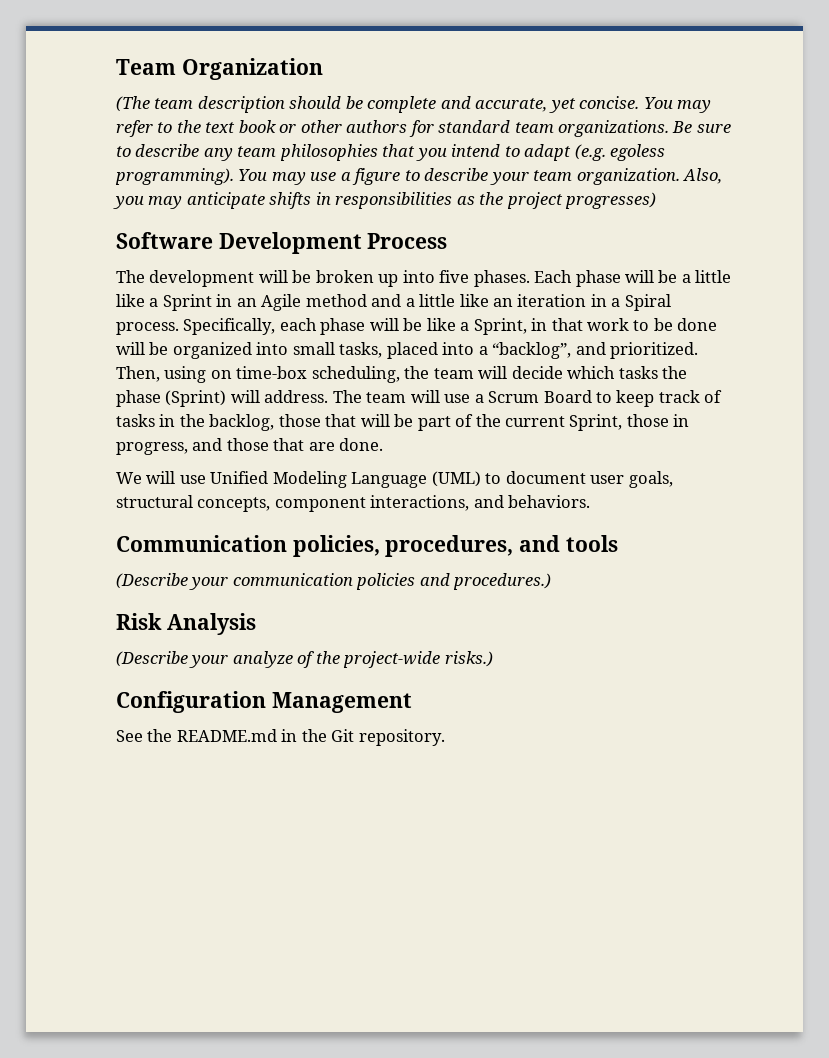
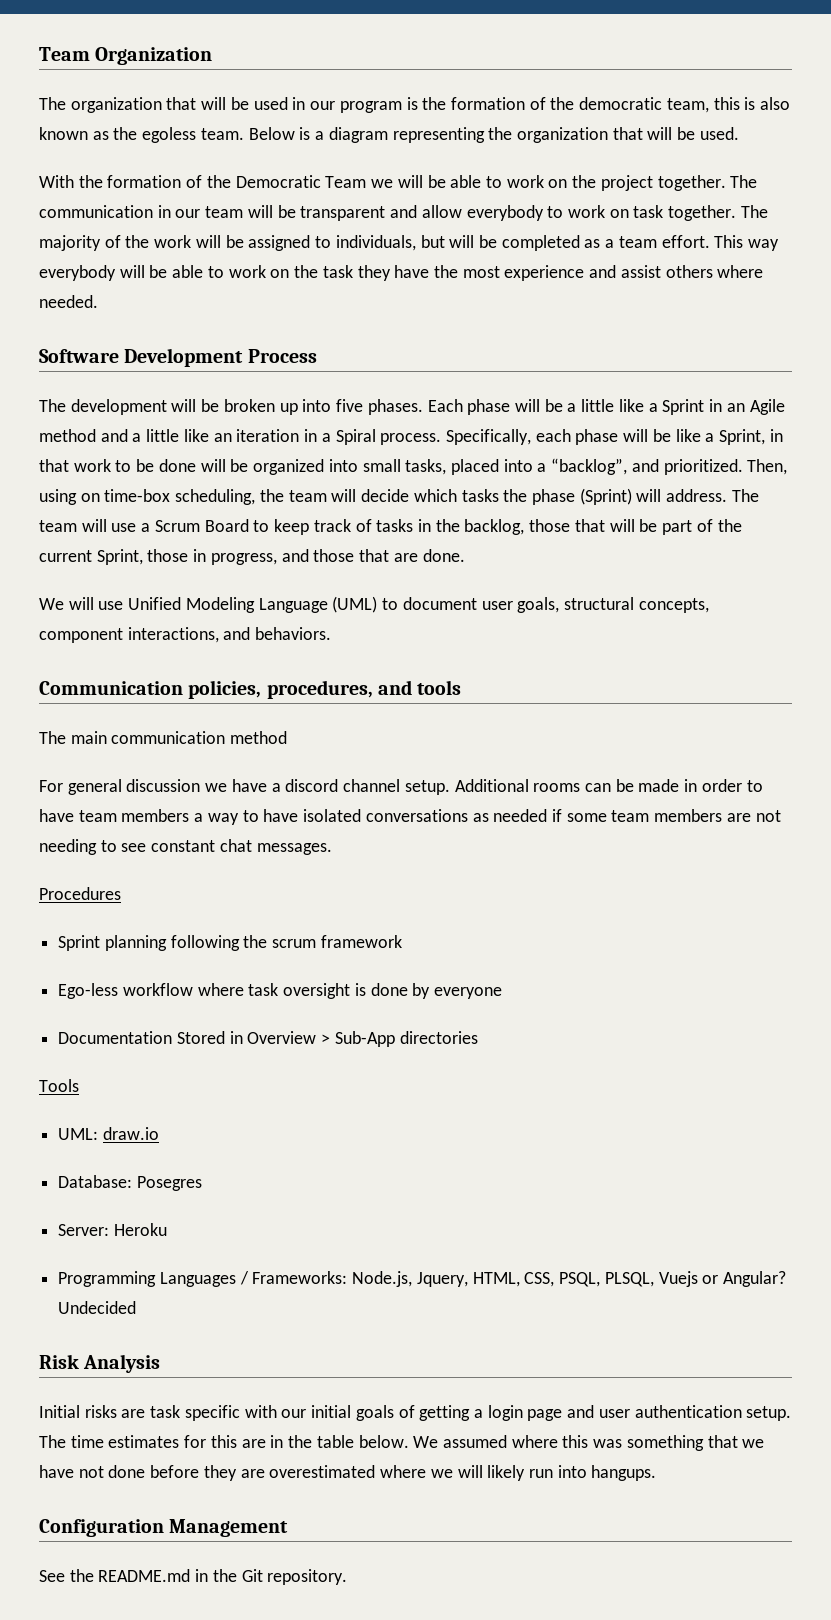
[116,96,712,113] [116,120,731,137] [116,144,666,161] [115,168,723,185] [113,192,657,209] (The team description should be complete and accurate, yet concise. You may refer to the text book or other authors for standard team organizations. Be sure to describe any team philosophies that you intend to adapt (e.g. egoless programming). You may use a figure to describe your team organization. Also, you may anticipate shifts in responsibilities as the project progresses) -> [39,97,791,113] [39,127,739,143] [39,175,758,191] [39,205,768,221] [39,235,780,251] [39,265,764,281] [39,295,98,308] The organization that will be used in our program is the formation of the democratic team, this is also known as the egoless team. Below is a diagram representing the organization that will be used. // With the formation of the Democratic Team we will be able to work on the project together. The communication in our team will be transparent and allow everybody to work on task together. The majority of the work will be assigned to individuals, but will be completed as a team effort. This way everybody will be able to work on the task they have the most experience and assist others where needed.
[116,573,552,590] [116,613,256,635] [116,651,493,668] (Describe your communication policies and procedures.) // Risk Analysis // (Describe your analyze of the project-wide risks.) -> [39,731,288,744] [39,779,763,795] [39,809,781,825] [39,839,332,855] [39,887,121,900] [58,935,402,951] [58,983,503,999] [58,1031,478,1047] [39,1079,79,1092] [58,1127,159,1140] [58,1175,202,1191] [58,1223,167,1236] [58,1271,786,1287] [58,1301,137,1314] [39,1354,161,1373] [39,1405,792,1421] [39,1435,765,1451] [39,1465,657,1481] The main communication method // For general discussion we have a discord channel setup. Additional rooms can be made in order to have team members a way to have isolated conversations as needed if some team members are not needing to see constant chat messages. // Procedures // Sprint planning following the scrum framework // Ego-less workflow where task oversight is done by everyone // Documentation Stored in Overview > Sub-App directories // Tools // UML: draw.io // Database: Posegres // Server: Heroku // Programming Languages / Frameworks: Node.js, Jquery, HTML, CSS, PSQL, PLSQL, Vuejs or Angular? Undecided // Risk Analysis // Initial risks are task specific with our initial goals of getting a login page and user authentication setup. The time estimates for this are in the table below. We assumed where this was something that we have not done before they are overestimated where we will likely run into hangups.

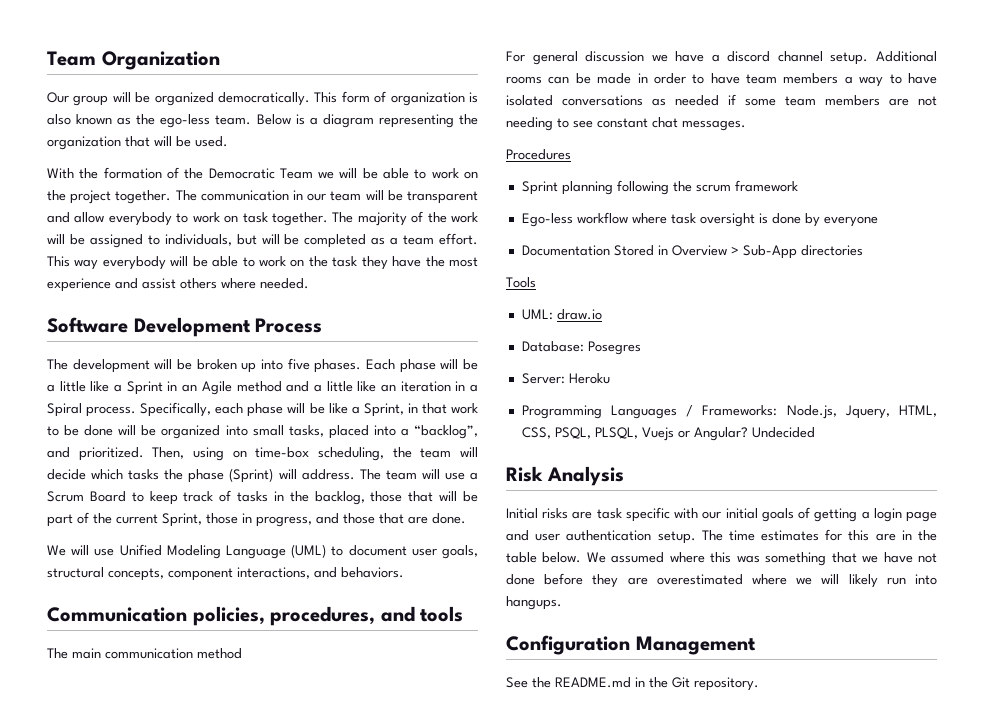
[39,97,740,113] The organization that will be used in our program is the formation of the democratic team, this -> [47,91,465,106] Our group will be organized democratically. This form of organization
[142,127,197,143] egoless -> [160,114,211,128] ego-less

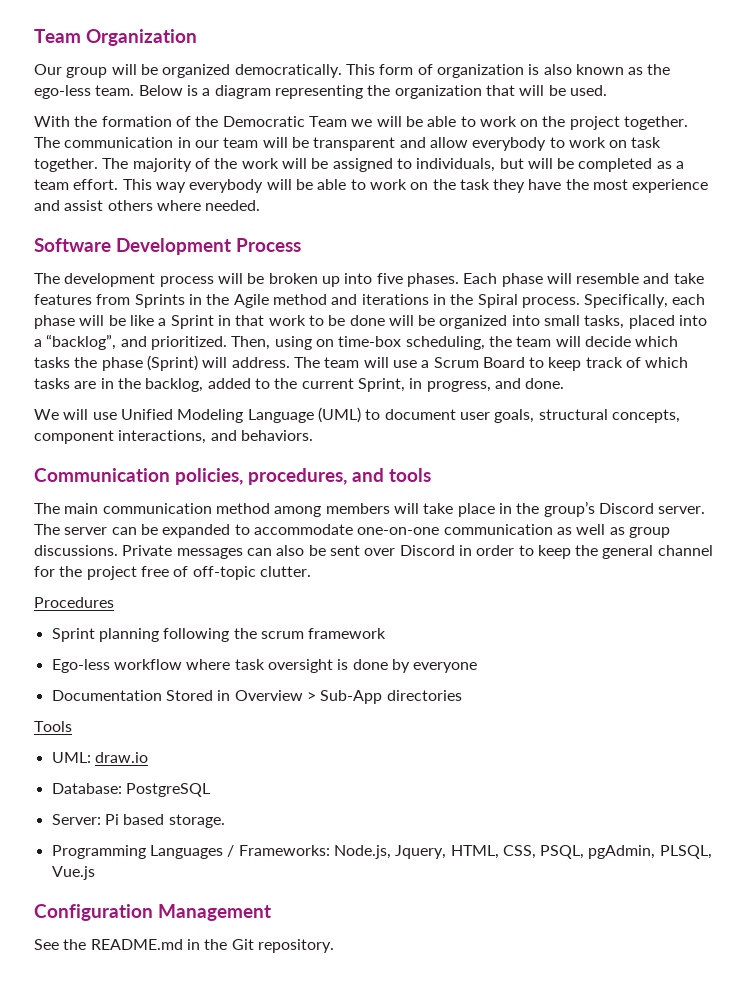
(150, 366) none -> [159,276,214,287] process
[463,359,479,370] [47,381,478,395] be a little like a Sprint in an Agile method and a little like an iteration in a -> [576,273,704,284] [34,294,474,308] resemble and take features from Sprints in the Agile method and iterations in the
[363,403,404,417] Sprint, -> [170,315,214,329] Sprint
[237,491,479,505] [47,512,89,527] tasks in the backlog, those that will be part of -> [645,357,689,368] [34,378,270,392] which tasks are in the backlog, added to
[206,513,238,524] those -> (405, 385) none
[343,513,428,524] those that are -> (521, 383) none
[506,51,937,65] [506,73,937,87] [506,94,937,106] [506,117,746,131] // For general discussion we have a discord channel setup. Additional rooms can be made in order to have team members a way to have isolated conversations as needed if some team members are not needing to see constant chat messages. -> [274,501,706,517] [34,524,670,538] [34,545,713,559] [34,566,311,580] among members will take place in the group’s Discord server. The server can be expanded to accommodate one-on-one communication as well as group discussions. Private messages can also be sent over Discord in order to keep the general channel for the project free of off-topic clutter.
[587,341,641,355] Posegres -> [125,783,210,797] PostgreSQL
[568,373,610,384] Heroku -> [104,814,225,828] Pi based storage.
[594,427,815,441] [506,466,624,486] [506,507,937,522] [506,529,937,544] [506,552,937,566] [506,573,937,588] [506,596,562,610] PLSQL, Vuejs or Angular? Undecided // Risk Analysis // Initial risks are task specific with our initial goals of getting a login page and user authentication setup. The time estimates for this are in the table below. We assumed where this was something that we have not done before they are overestimated where we will likely run into hangups. -> [588,845,712,859] [51,866,95,880] pgAdmin, PLSQL, Vue.js

